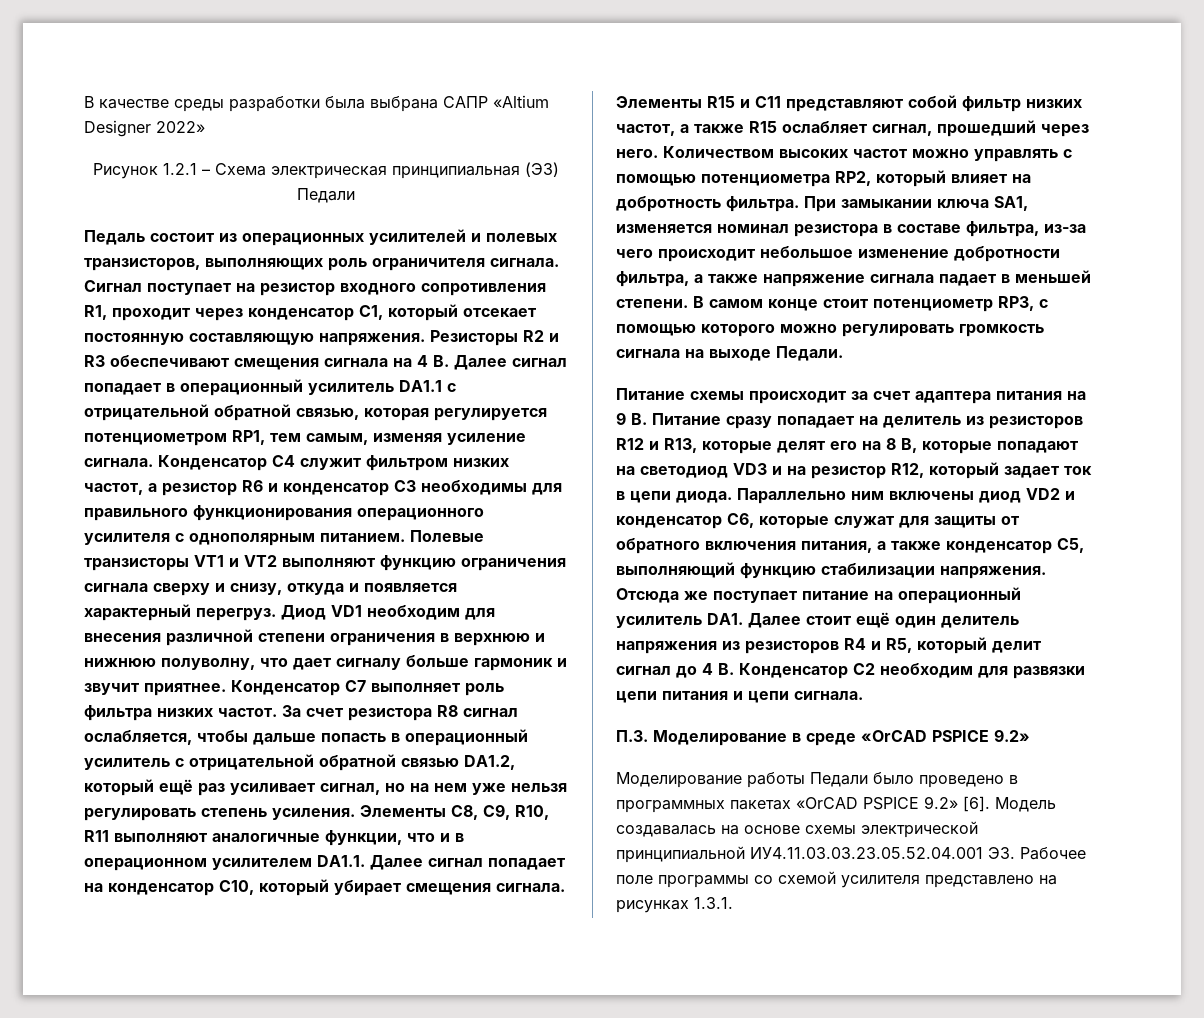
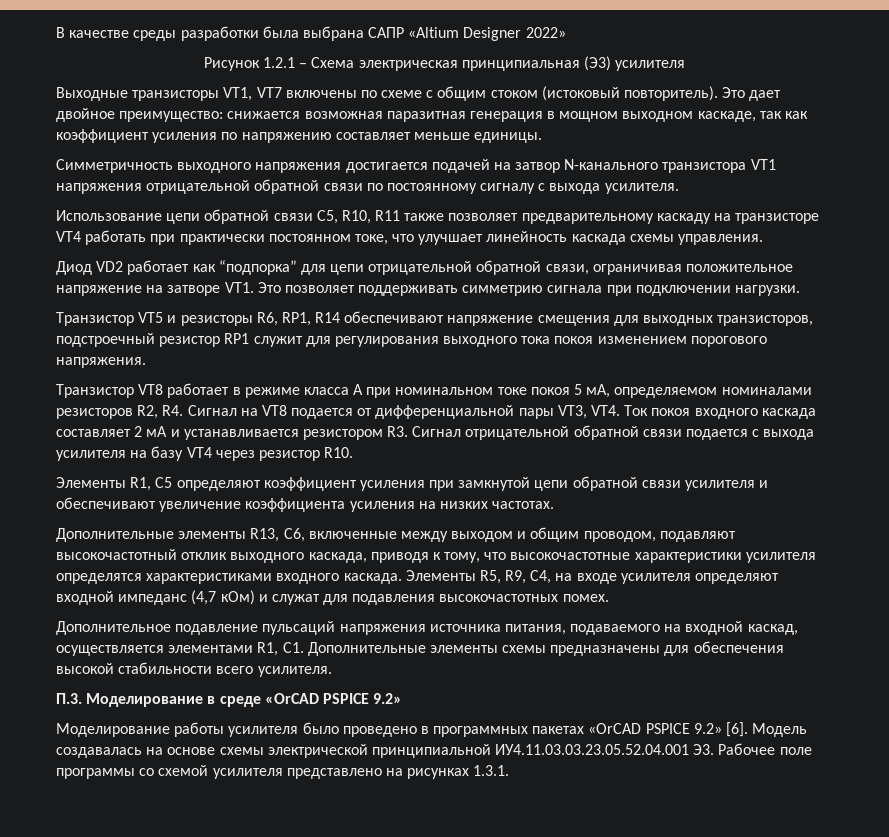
[297,188,355,203] [84,229,557,246] [84,258,559,271] [84,280,546,296] [84,304,536,321] [84,330,559,346] [84,355,567,370] [84,379,456,396] [84,404,547,421] [84,430,526,446] [84,455,509,471] [84,480,562,496] [84,505,484,521] [84,530,484,546] [84,555,566,571] [84,583,457,596] [84,604,495,621] [84,629,545,646] [84,655,567,671] [84,680,504,696] [84,705,518,721] [84,729,528,746] [84,754,515,771] [84,779,567,796] [84,804,549,821] [84,830,464,846] [84,855,565,871] [84,879,565,896] [616,95,1082,112] [616,120,1089,137] [616,146,1072,162] [616,170,1031,187] [616,196,1028,212] [616,221,1086,237] [616,246,1060,262] [616,270,1091,287] [616,296,1048,312] [616,324,1044,337] [616,346,843,361] [616,388,1086,404] [616,412,1083,429] [616,438,1078,454] [616,462,1092,479] [616,488,1075,504] [616,513,1019,529] [616,538,1084,554] [616,562,1046,579] [616,587,1021,604] [616,612,1019,628] [616,637,1041,654] [616,663,1085,679] [616,691,863,703] Педали // Педаль состоит из операционных усилителей и полевых транзисторов, выполняющих роль ограничителя сигнала. Сигнал поступает на резистор входного сопротивления R1, проходит через конденсатор C1, который отсекает постоянную составляющую напряжения. Резисторы R2 и R3 обеспечивают смещения сигнала на 4 В. Далее сигнал попадает в операционный усилитель DA1.1 с отрицательной обратной связью, которая регулируется потенциометром RP1, тем самым, изменяя усиление сигнала. Конденсатор C4 служит фильтром низких частот, а резистор R6 и конденсатор C3 необходимы для правильного функционирования операционного усилителя с однополярным питанием. Полевые транзисторы VT1 и VT2 выполняют функцию ограничения сигнала сверху и снизу, откуда и появляется характерный перегруз. Диод VD1 необходим для внесения различной степени ограничения в верхнюю и нижнюю полуволну, что дает сигналу больше гармоник и звучит приятнее. Конденсатор C7 выполняет роль фильтра низких частот. За счет резистора R8 сигнал ослабляется, чтобы дальше попасть в операционный усилитель с отрицательной обратной связью DA1.2, который ещё раз усиливает сигнал, но на нем уже нельзя регулировать степень усиления. Элементы C8, C9, R10, R11 выполняют аналогичные функции, что и в операционном усилителем DA1.1. Далее сигнал попадает на конденсатор C10, который убирает смещения сигнала. Элементы R15 и C11 представляют собой фильтр низких частот, а также R15 ослабляет сигнал, прошедший через него. Количеством высоких частот можно управлять с помощью потенциометра RP2, который влияет на добротность фильтра. При замыкании ключа SA1, изменяется номинал резистора в составе фильтра, из-за чего происходит небольшое изменение добротности фильтра, а также напряжение сигнала падает в меньшей степени. В самом конце стоит потенциометр RP3, с помощью которого можно регулировать громкость сигнала на выходе Педали. // Питание схемы происходит за счет адаптера питания на 9 В. Питание сразу попадает на делитель из резисторов R12 и R13, которые делят его на 8 В, которые попадают на светодиод VD3 и на резистор R12, который задает ток в цепи диода. Параллельно ним включены диод VD2 и конденсатор C6, которые служат для защиты от обратного включения питания, а также конденсатор C5, выполняющий функцию стабилизации напряжения. Отсюда же поступает питание на операционный усилитель DA1. Далее стоит ещё один делитель напряжения из резисторов R4 и R5, который делит сигнал до 4 В. Конденсатор С2 необходим для развязки цепи питания и цепи сигнала. -> [615,60,686,71] [56,86,782,101] [56,108,809,122] [56,129,543,143] [56,159,776,173] [56,179,679,194] [56,209,820,224] [56,230,764,245] [56,260,794,275] [56,282,801,296] [56,311,814,326] [56,333,767,347] [56,357,146,368] [56,383,812,398] [56,405,816,419] [56,425,815,440] [56,446,354,461] [56,476,769,491] [56,497,555,512] [56,527,736,542] [56,549,816,563] [56,570,780,584] [56,590,609,605] [56,621,798,635] [56,641,784,656] [56,662,332,677] усилителя // Выходные транзисторы VT1, VT7 включены по схеме с общим стоком (истоковый повторитель). Это дает двойное преимущество: снижается возможная паразитная генерация в мощном выходном каскаде, так как коэффициент усиления по напряжению составляет меньше единицы. // Симметричность выходного напряжения достигается подачей на затвор N-канального транзистора VT1 напряжения отрицательной обратной связи по постоянному сигналу с выхода усилителя. // Использование цепи обратной связи С5, R10, R11 также позволяет предварительному каскаду на транзисторе VT4 работать при практически постоянном токе, что улучшает линейность каскада схемы управления. // Диод VD2 работает как “подпорка” для цепи отрицательной обратной связи, ограничивая положительное напряжение на затворе VT1. Это позволяет поддерживать симметрию сигнала при подключении нагрузки. // Транзистор ѴТ5 и резисторы R6, RP1, R14 обеспечивают напряжение смещения для выходных транзисторов, подстроечный резистор RP1 служит для регулирования выходного тока покоя изменением порогового напряжения. // Транзистор ѴТ8 работает в режиме класса А при номинальном токе покоя 5 мА, определяемом номиналами резисторов R2, R4. Сигнал на ѴТ8 подается от дифференциальной пары ѴТ3, ѴТ4. Ток покоя входного каскада составляет 2 мА и устанавливается резистором R3. Сигнал отрицательной обратной связи подается с выхода усилителя на базу ѴТ4 через резистор R10. // Элементы R1, С5 определяют коэффициент усиления при замкнутой цепи обратной связи усилителя и обеспечивают увеличение коэффициента усиления на низких частотах. // Дополнительные элементы R13, С6, включенные между выходом и общим проводом, подавляют высокочастотный отклик выходного каскада, приводя к тому, что высокочастотные характеристики усилителя определятся характеристиками входного каскада. Элементы R5, R9, С4, на входе усилителя определяют входной импеданс (4,7 кОм) и служат для подавления высокочастотных помех. // Дополнительное подавление пульсаций напряжения источника питания, подаваемого на входной каскад, осуществляется элементами R1, C1. Дополнительные элементы схемы предназначены для обеспечения высокой стабильности всего усилителя.
[810,772,868,787] Педали -> [228,726,299,737] усилителя

